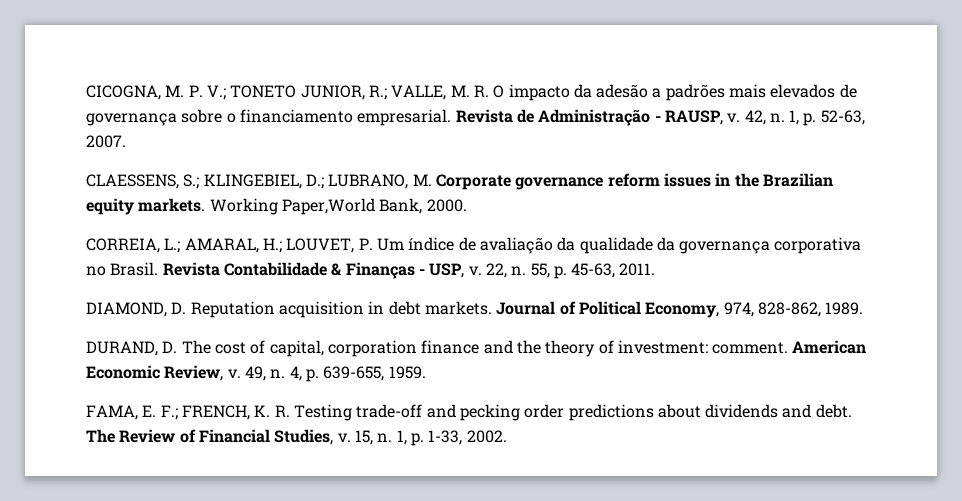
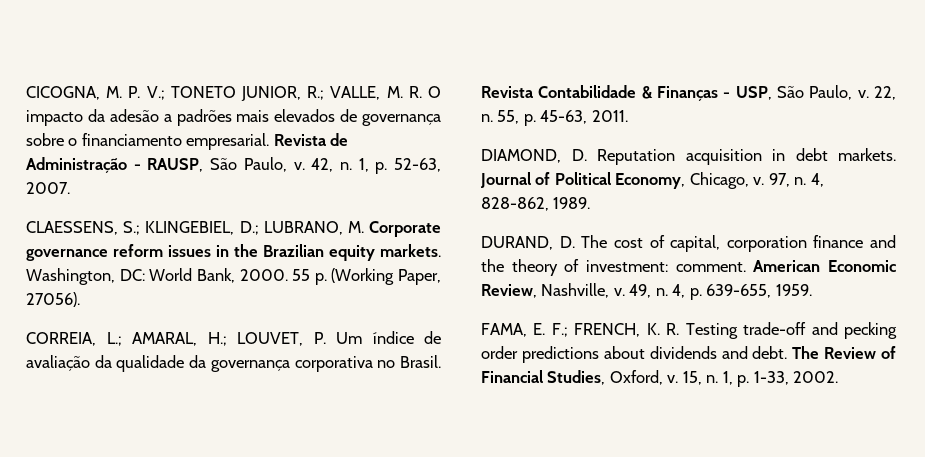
(723, 117) none -> [210,157,287,172] São Paulo,
[209,198,375,215] Working Paper,World -> [26,268,193,285] Washington, DC: World
(467, 205) none -> [292,268,441,285] [26,292,80,307] 55 p. (Working Paper, 27056).
(465, 270) none -> [777,85,853,100] São Paulo,
[723,302,754,317] 974, -> [689,172,824,189] Chicago, v. 97, n. 4,
(224, 373) none -> [541,283,610,298] Nashville,
(334, 437) none -> [609,370,663,385] Oxford,

